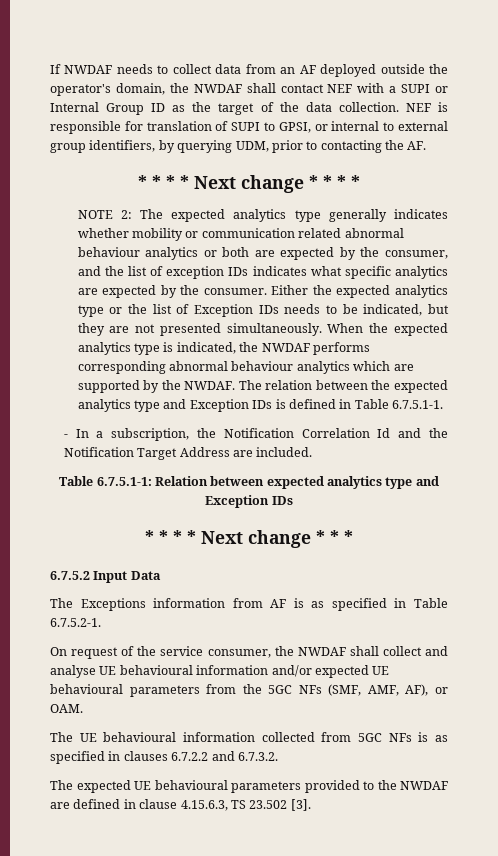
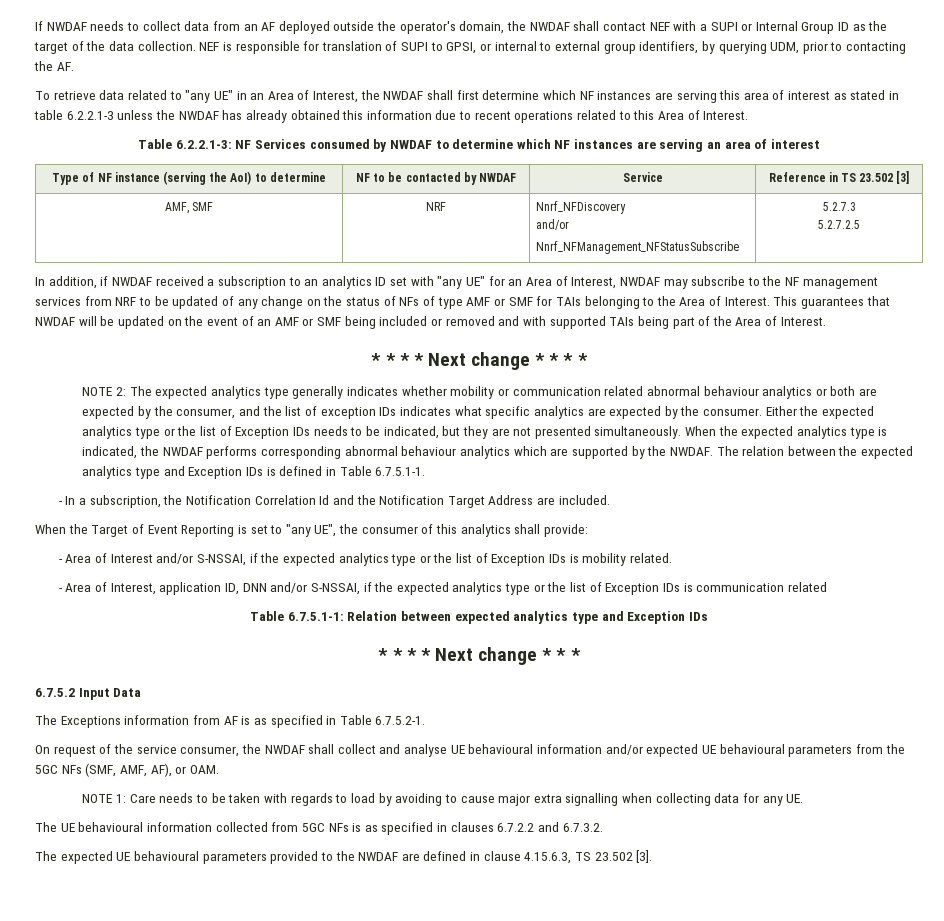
(427, 145) none -> [35,90,900,103] [34,110,749,123] [138,139,820,152] [52,171,326,185] [355,172,517,185] [622,172,663,182] [768,171,910,184] [164,202,214,214] [426,202,446,211] [536,201,627,214] [536,219,570,230] [536,241,740,254] [822,202,856,211] [818,220,860,229] [35,276,878,289] [35,296,890,309] [35,316,826,329] // To retrieve data related to "any UE" in an Area of Interest, the NWDAF shall first determine which NF instances are serving this area of interest as stated in table 6.2.2.1-3 unless the NWDAF has already obtained this information due to recent operations related to this Area of Interest. // Table 6.2.2.1-3: NF Services consumed by NWDAF to determine which NF instances are serving an area of interest // Type of NF instance (serving the AoI) to determine | NF to be contacted by NWDAF | Service | Reference in TS 23.502 [3] // AMF, SMF | NRF | Nnrf_NFDiscovery // and/or // Nnrf_NFManagement_NFStatusSubscribe | 5.2.7.3 // 5.2.7.2.5 // In addition, if NWDAF received a subscription to an analytics ID set with "any UE" for an Area of Interest, NWDAF may subscribe to the NF management services from NRF to be updated of any change on the status of NFs of type AMF or SMF for TAIs belonging to the Area of Interest. This guarantees that NWDAF will be updated on the event of an AMF or SMF being included or removed and with supported TAIs being part of the Area of Interest.
(313, 452) none -> [35,524,588,537] [58,553,672,566] [58,582,827,595] // When the Target of Event Reporting is set to "any UE", the consumer of this analytics shall provide: // - Area of Interest and/or S-NSSAI, if the expected analytics type or the list of Exception IDs is mobility related. // - Area of Interest, application ID, DNN and/or S-NSSAI, if the expected analytics type or the list of Exception IDs is communication related
(83, 708) none -> [82,793,804,806] // NOTE 1: Care needs to be taken with regards to load by avoiding to cause major extra signalling when collecting data for any UE.

